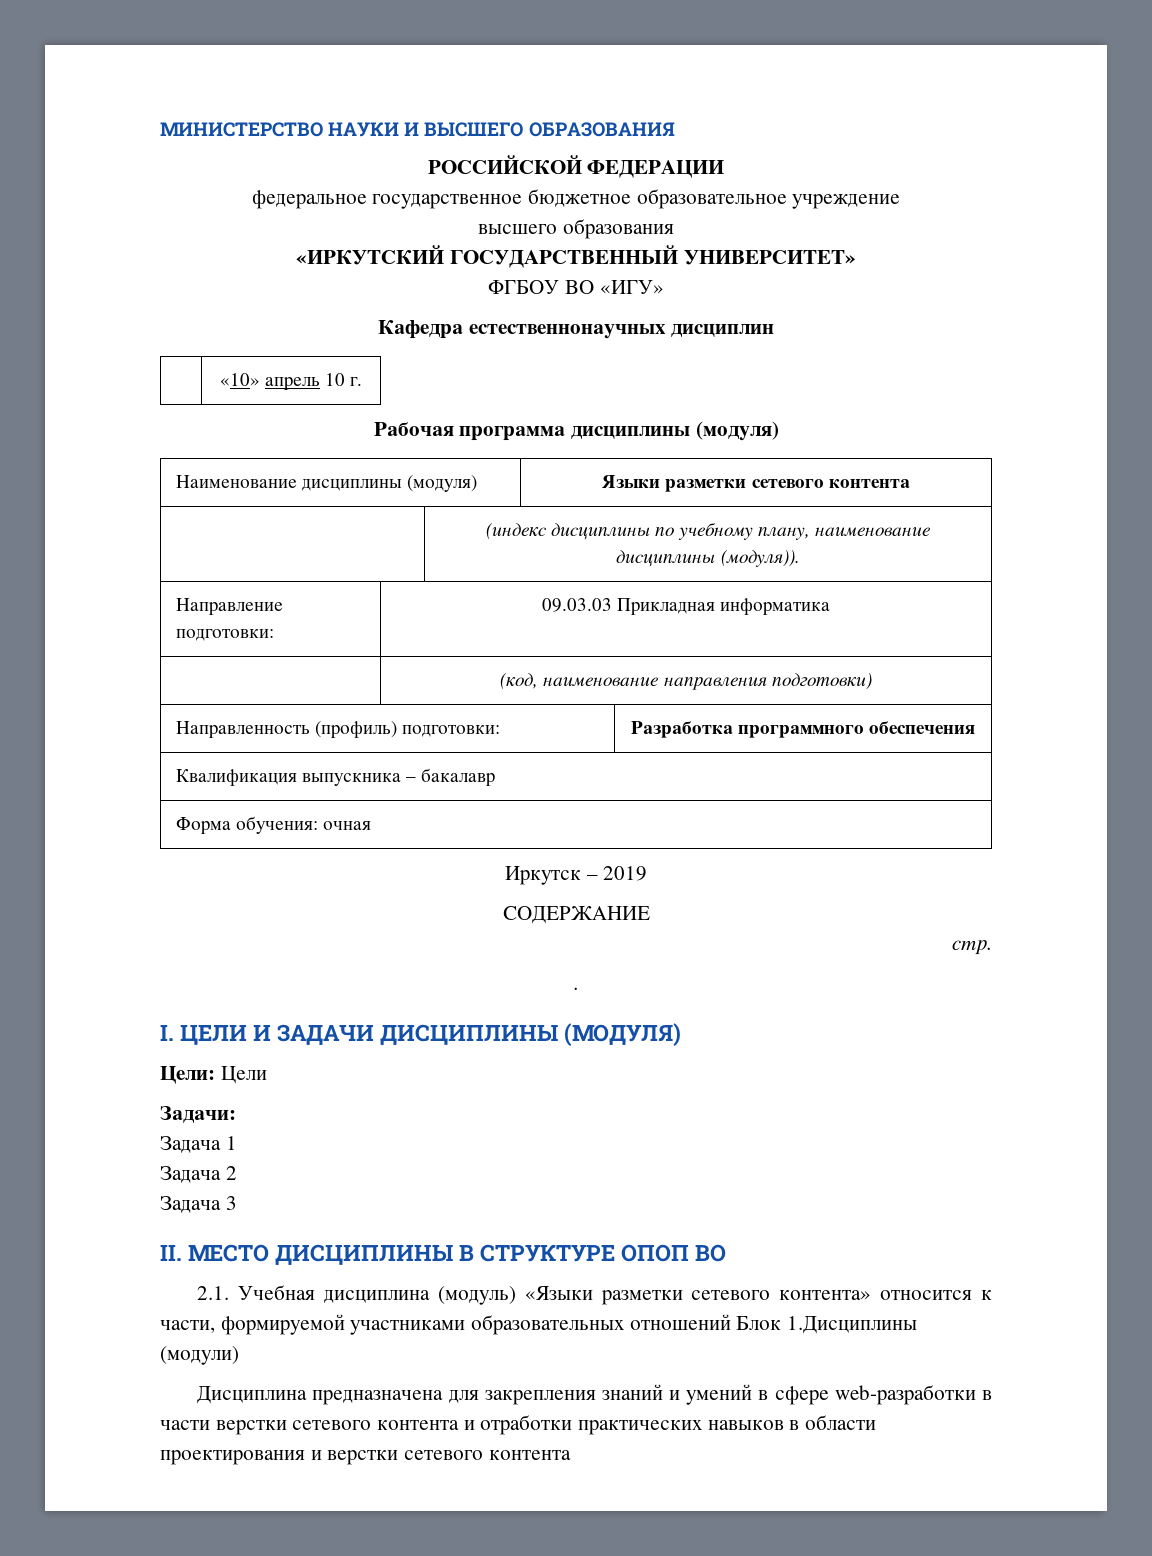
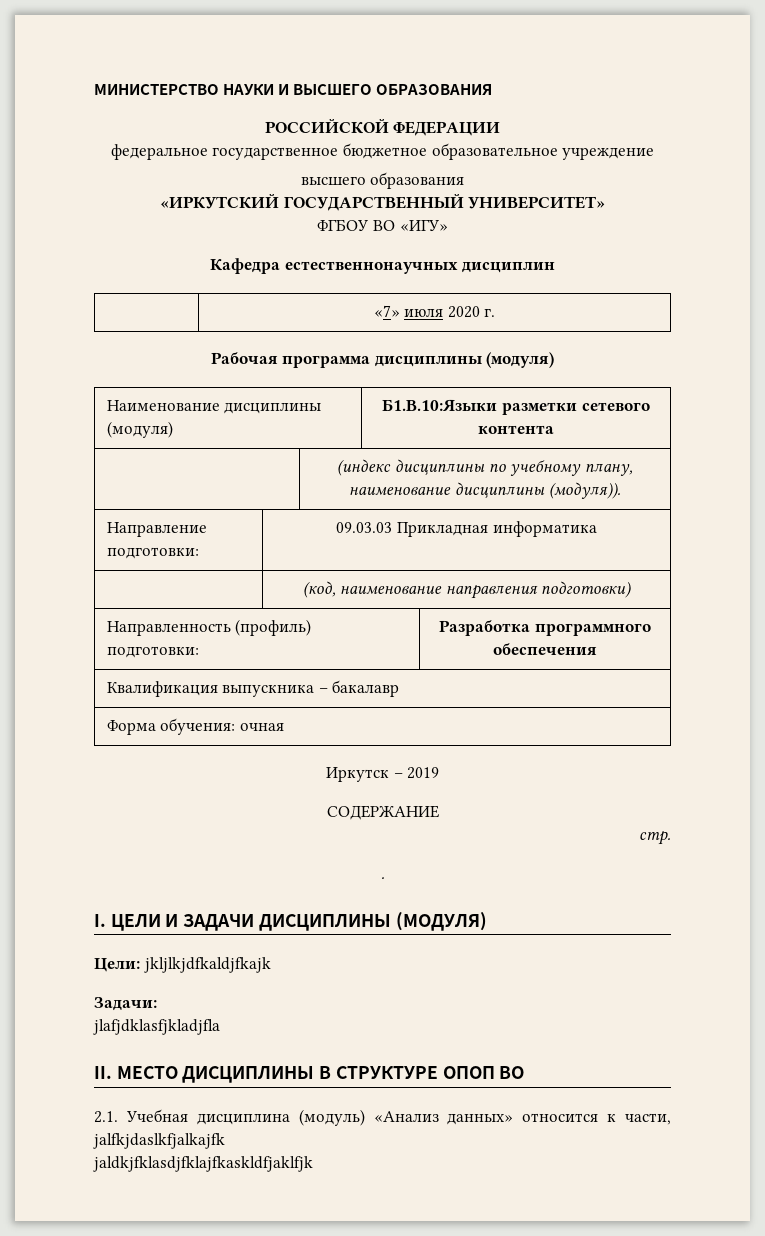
[219,373,346,390] «10» апрель 10 -> [373,305,480,318] «7» июля 2020
[602,475,661,488] Языки -> [382,399,498,411] Б1.В.10:Языки
[220,1066,267,1084] Цели -> [143,957,271,973] jkljlkjdfkaldjfkajk
[160,1136,237,1153] [160,1166,237,1183] [160,1196,237,1213] Задача 1 // Задача 2 // Задача 3 -> [93,1019,220,1035] jlafjdklasfjkladjfla
[524,1286,993,1305] [160,1314,918,1335] [160,1346,239,1365] [197,1384,993,1405] [160,1415,877,1435] [160,1450,571,1465] «Языки разметки сетевого контента» относится к части, формируемой участниками образовательных отношений Блок 1.Дисциплины (модули) // Дисциплина предназначена для закрепления знаний и умений в сфере web-разработки в части верстки сетевого контента и отработки практических навыков в области проектирования и верстки сетевого контента -> [373,1111,671,1125] [93,1133,225,1149] [93,1156,313,1172] «Анализ данных» относится к части, jalfkjdaslkfjalkajfk // jaldkjfklasdjfklajfkaskldfjaklfjk

